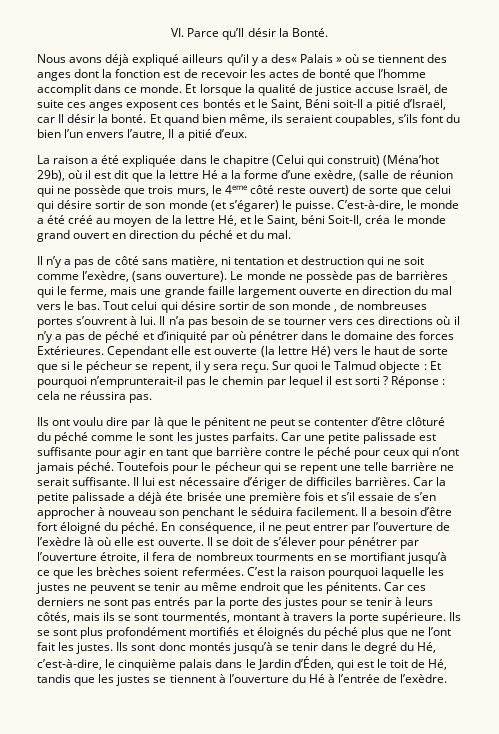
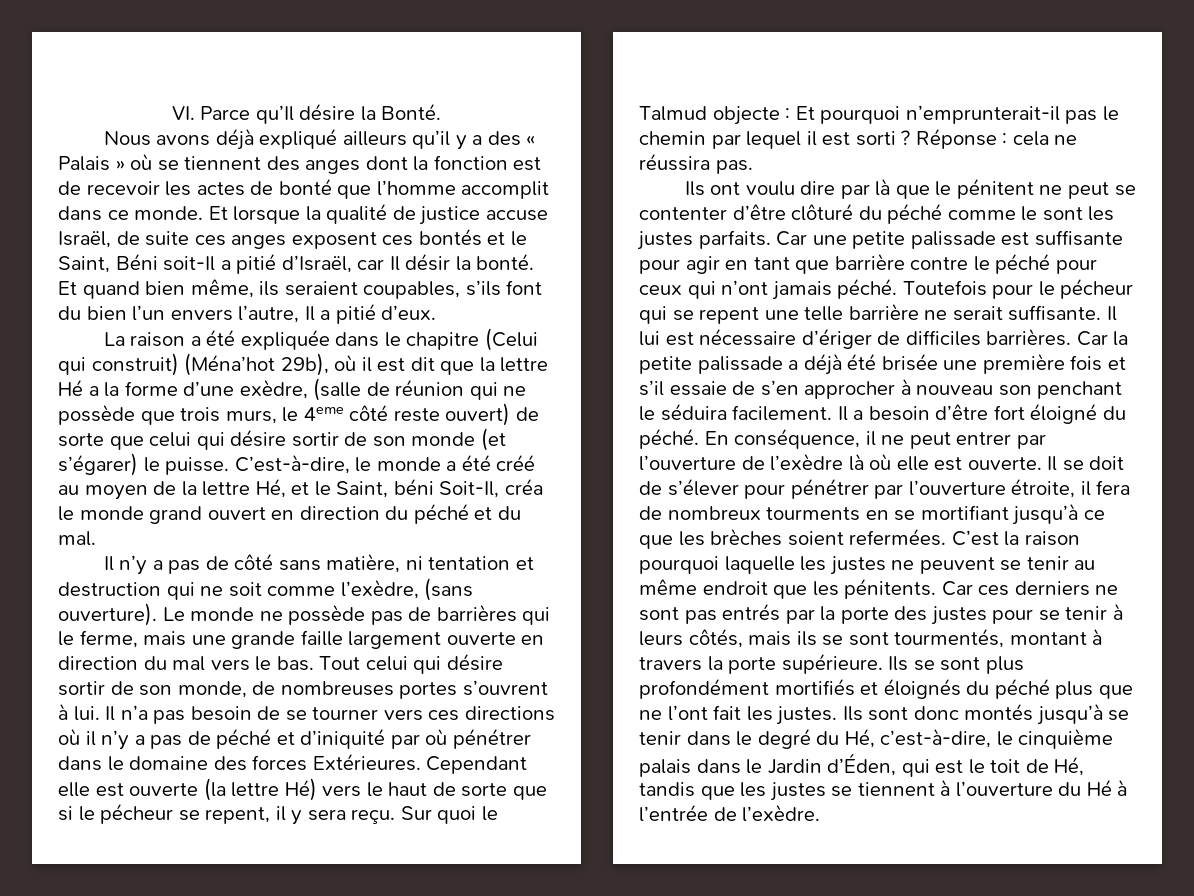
[247,28,276,37] désir -> [299,103,356,121] désire
[270,54,297,63] des« -> [487,131,536,146] des «
[292,301,338,312] monde , -> [177,681,247,698] monde,
[165,492,184,501] éte -> [847,353,877,370] été

